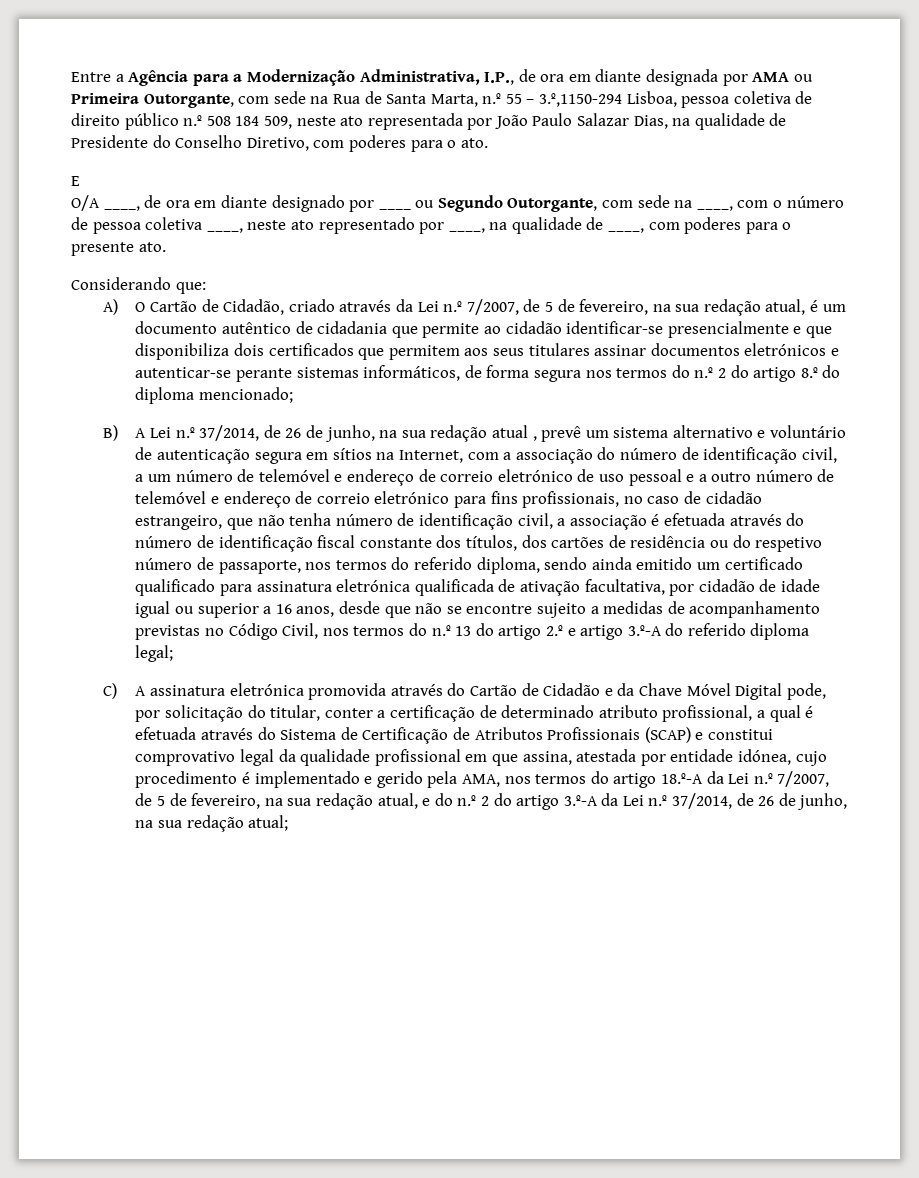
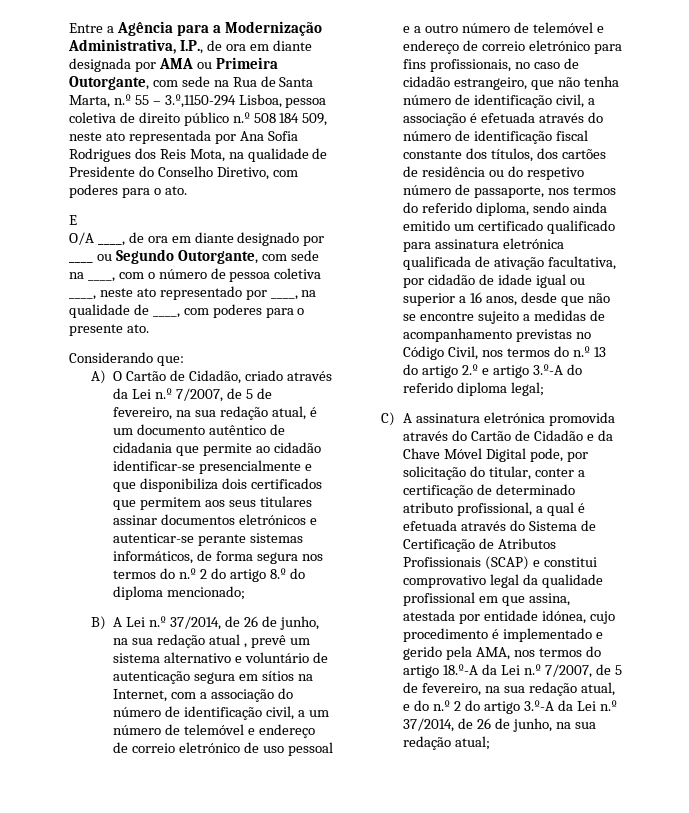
[494,113,668,129] João Paulo Salazar Dias, -> [239,131,298,141] [69,148,225,162] Ana Sofia Rodrigues dos Reis Mota,

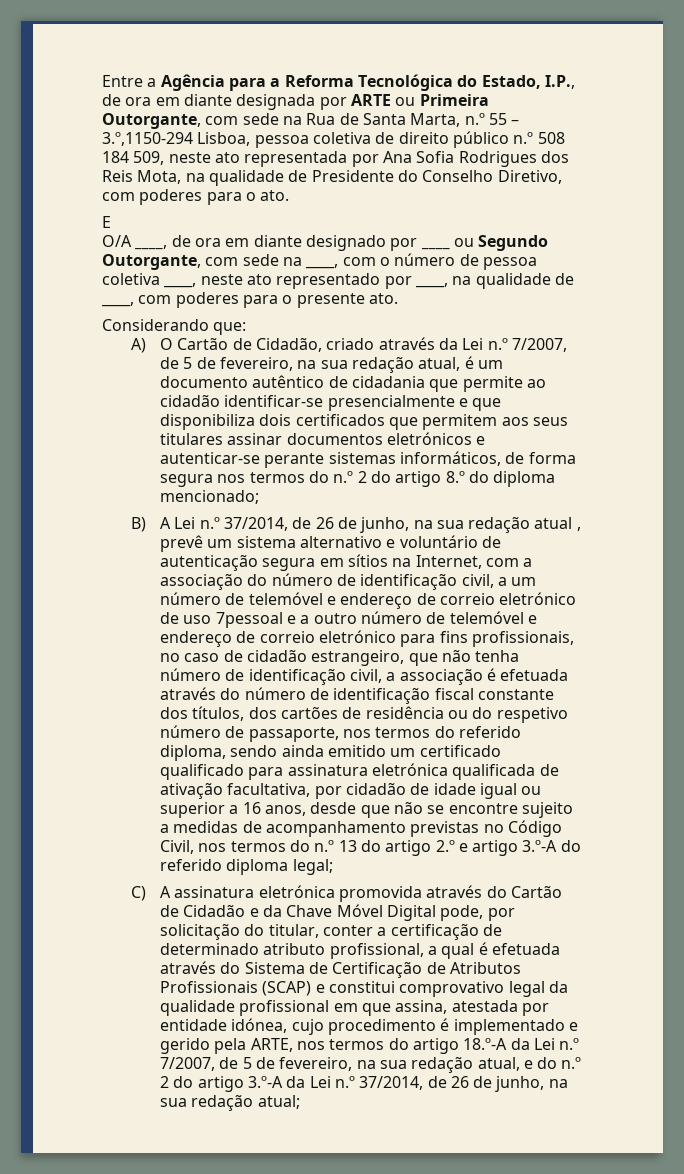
[224,21,322,36] [68,39,176,54] Modernização Administrativa, -> [284,74,541,91] Reforma Tecnológica do Estado,
[158,58,193,69] AMA -> [350,94,391,106] ARTE
[287,742,333,756] pessoal -> [215,612,283,628] 7pessoal
[476,647,511,660] AMA, -> [250,1038,293,1052] ARTE,

